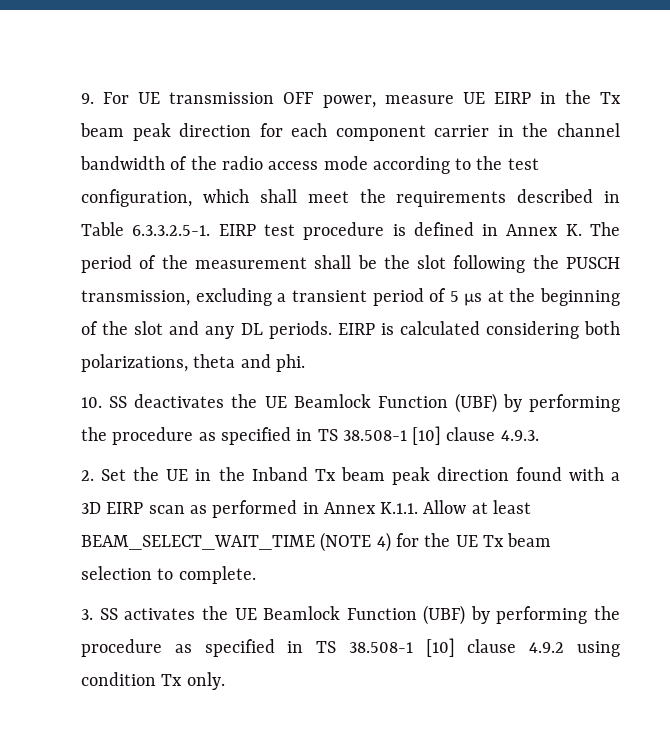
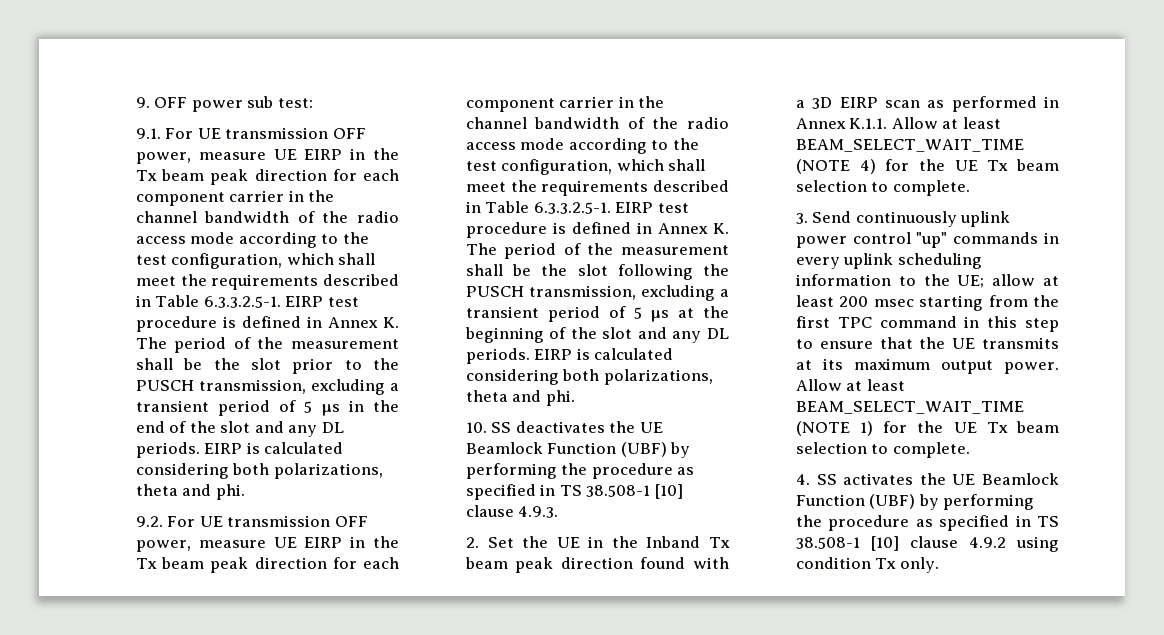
(95, 98) none -> [154,96,313,112] [135,127,366,139] [135,148,400,164] [135,169,400,185] [135,190,335,206] [135,211,400,223] [135,232,369,248] [135,253,376,269] [135,274,399,290] [135,295,359,308] [135,316,400,332] [135,337,400,353] [135,358,399,374] [135,379,399,395] [135,400,400,416] [135,421,344,437] [135,442,344,458] [135,463,383,479] [135,484,245,500] [135,516,163,527] OFF power sub test: // 9.1. For UE transmission OFF power, measure UE EIRP in the Tx beam peak direction for each component carrier in the channel bandwidth of the radio access mode according to the test configuration, which shall meet the requirements described in Table 6.3.3.2.5-1. EIRP test procedure is defined in Annex K. The period of the measurement shall be the slot prior to the PUSCH transmission, excluding a transient period of 5 µs in the end of the slot and any DL periods. EIRP is calculated considering both polarizations, theta and phi. // 9.2.
(94, 614) none -> [812,211,1011,227] [795,232,1059,248] [795,253,982,269] [795,274,1059,288] [795,295,1059,311] [795,316,1059,332] [795,337,1059,349] [795,358,1059,374] [795,379,905,391] [795,401,1024,414] [795,421,1059,436] [795,442,970,458] [795,474,810,485] Send continuously uplink power control "up" commands in every uplink scheduling information to the UE; allow at least 200 msec starting from the first TPC command in this step to ensure that the UE transmits at its maximum output power. Allow at least BEAM_SELECT_WAIT_TIME (NOTE 1) for the UE Tx beam selection to complete. // 4.

